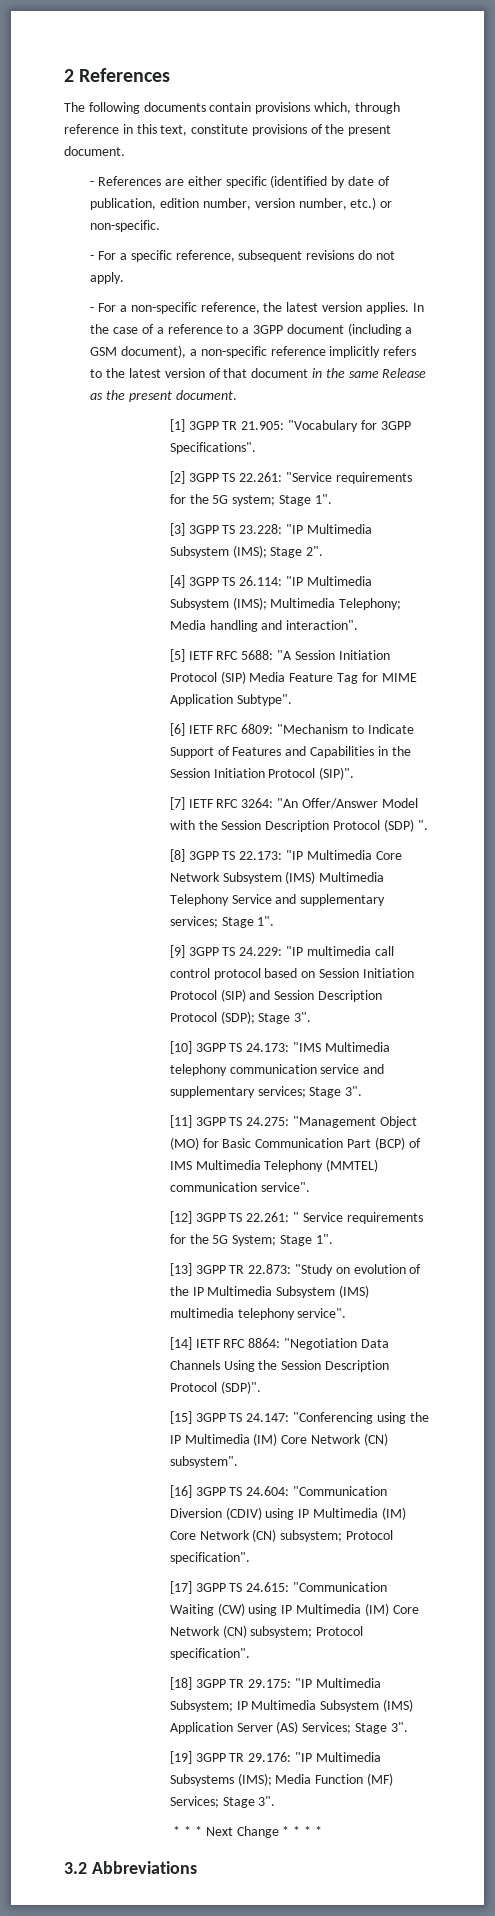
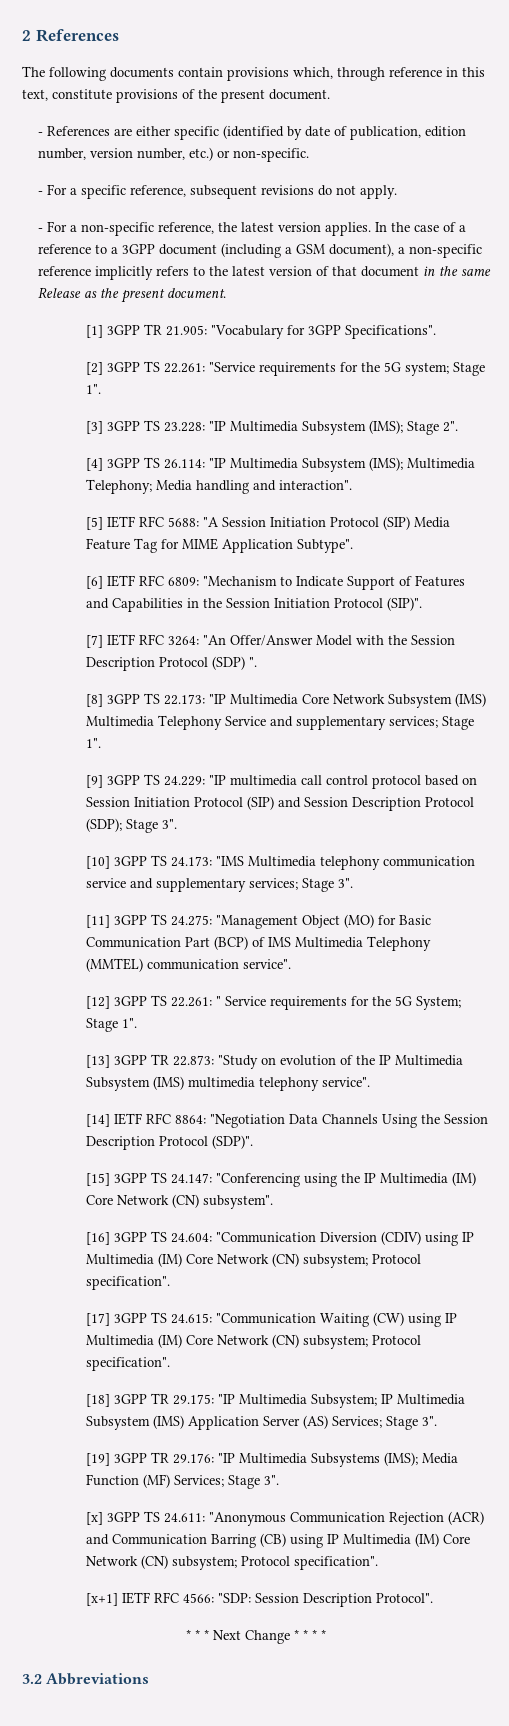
(276, 1801) none -> [85,1511,484,1526] [85,1533,470,1548] [85,1555,378,1570] [85,1592,433,1607] // [x] 3GPP TS 24.611: "Anonymous Communication Rejection (ACR) and Communication Barring (CB) using IP Multimedia (IM) Core Network (CN) subsystem; Protocol specification". // [x+1] IETF RFC 4566: "SDP: Session Description Protocol".

